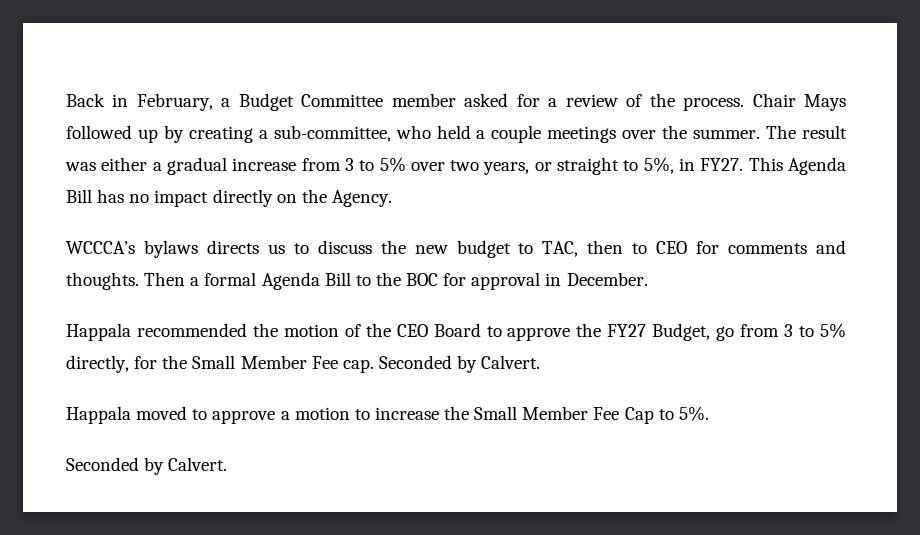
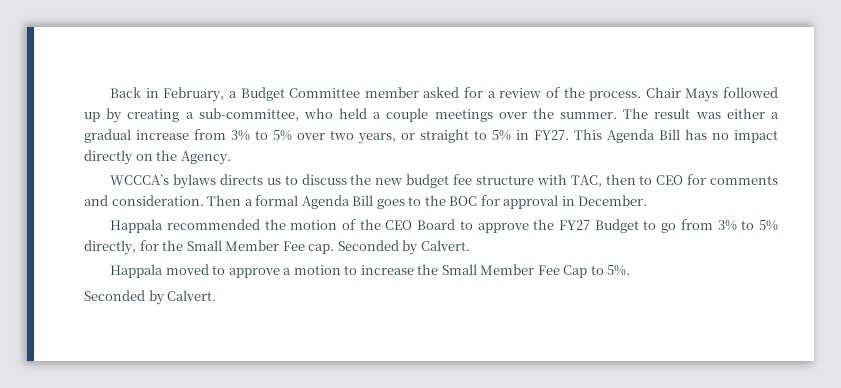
[344,158,354,171] 3 -> [231,130,250,141] 3%
[643,157,674,174] 5%, -> [492,130,511,141] 5%
[518,243,534,254] to -> [453,174,567,185] fee structure with
[66,272,139,290] thoughts. -> [111,195,204,206] consideration.
(351, 279) none -> [376,199,405,209] goes
[652,323,711,341] Budget, -> [594,219,657,233] Budget to
[784,324,794,337] 3 -> [717,220,737,231] 3%

